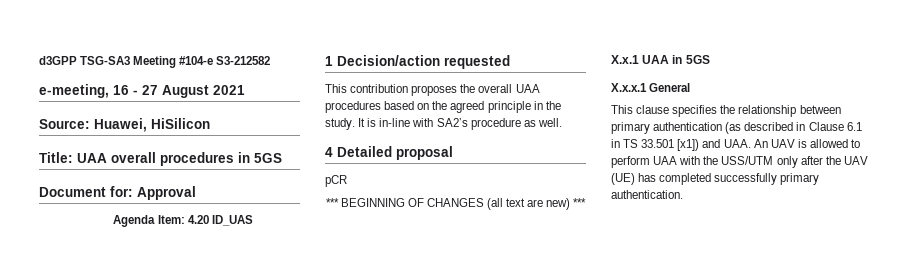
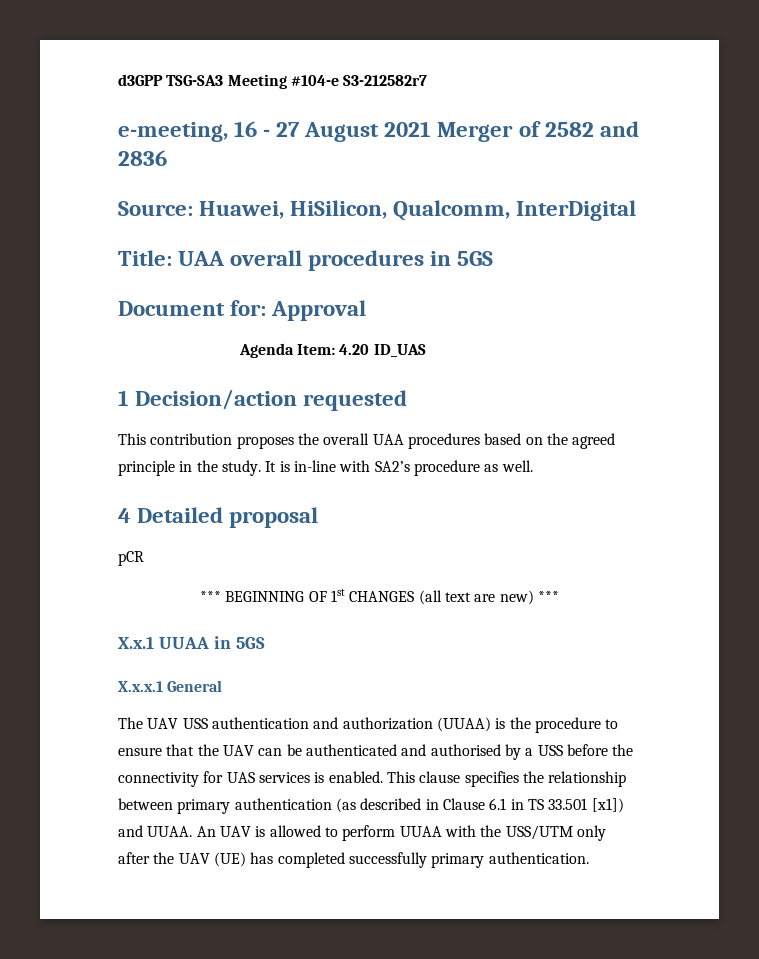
[216,56,271,65] S3-212582 -> [343,75,428,86] S3-212582r7
(245, 90) none -> [437,121,639,142] [118,150,167,166] Merger of 2582 and 2836
[151,118,210,129] HiSilicon -> [290,200,637,221] HiSilicon, Qualcomm, InterDigital
(424, 202) none -> [331,589,346,602] 1st
[642,55,670,64] UAA -> [158,637,209,649] UUAA
(691, 87) none -> [118,717,619,733] [118,744,634,760] [118,771,383,787] The UAV USS authentication and authorization (UUAA) is the procedure to ensure that the UAV can be authenticated and authorised by a USS before the connectivity for UAS services is enabled.
[723,139,751,148] UAA. -> [147,826,193,837] UUAA.
[653,156,678,165] UAA -> [399,826,442,837] UUAA

